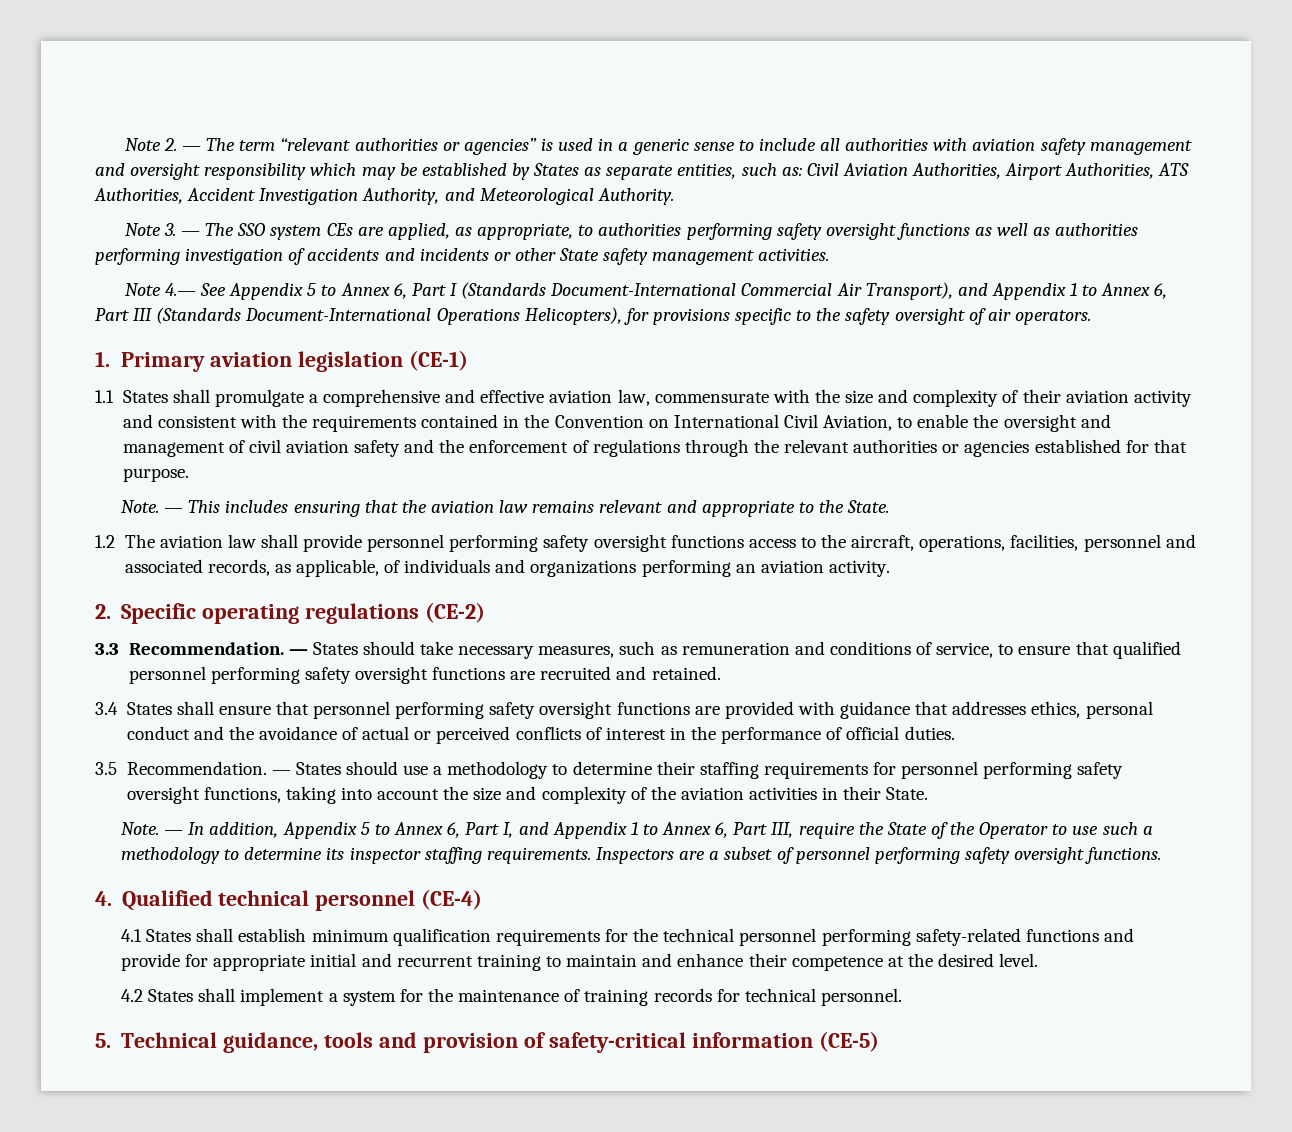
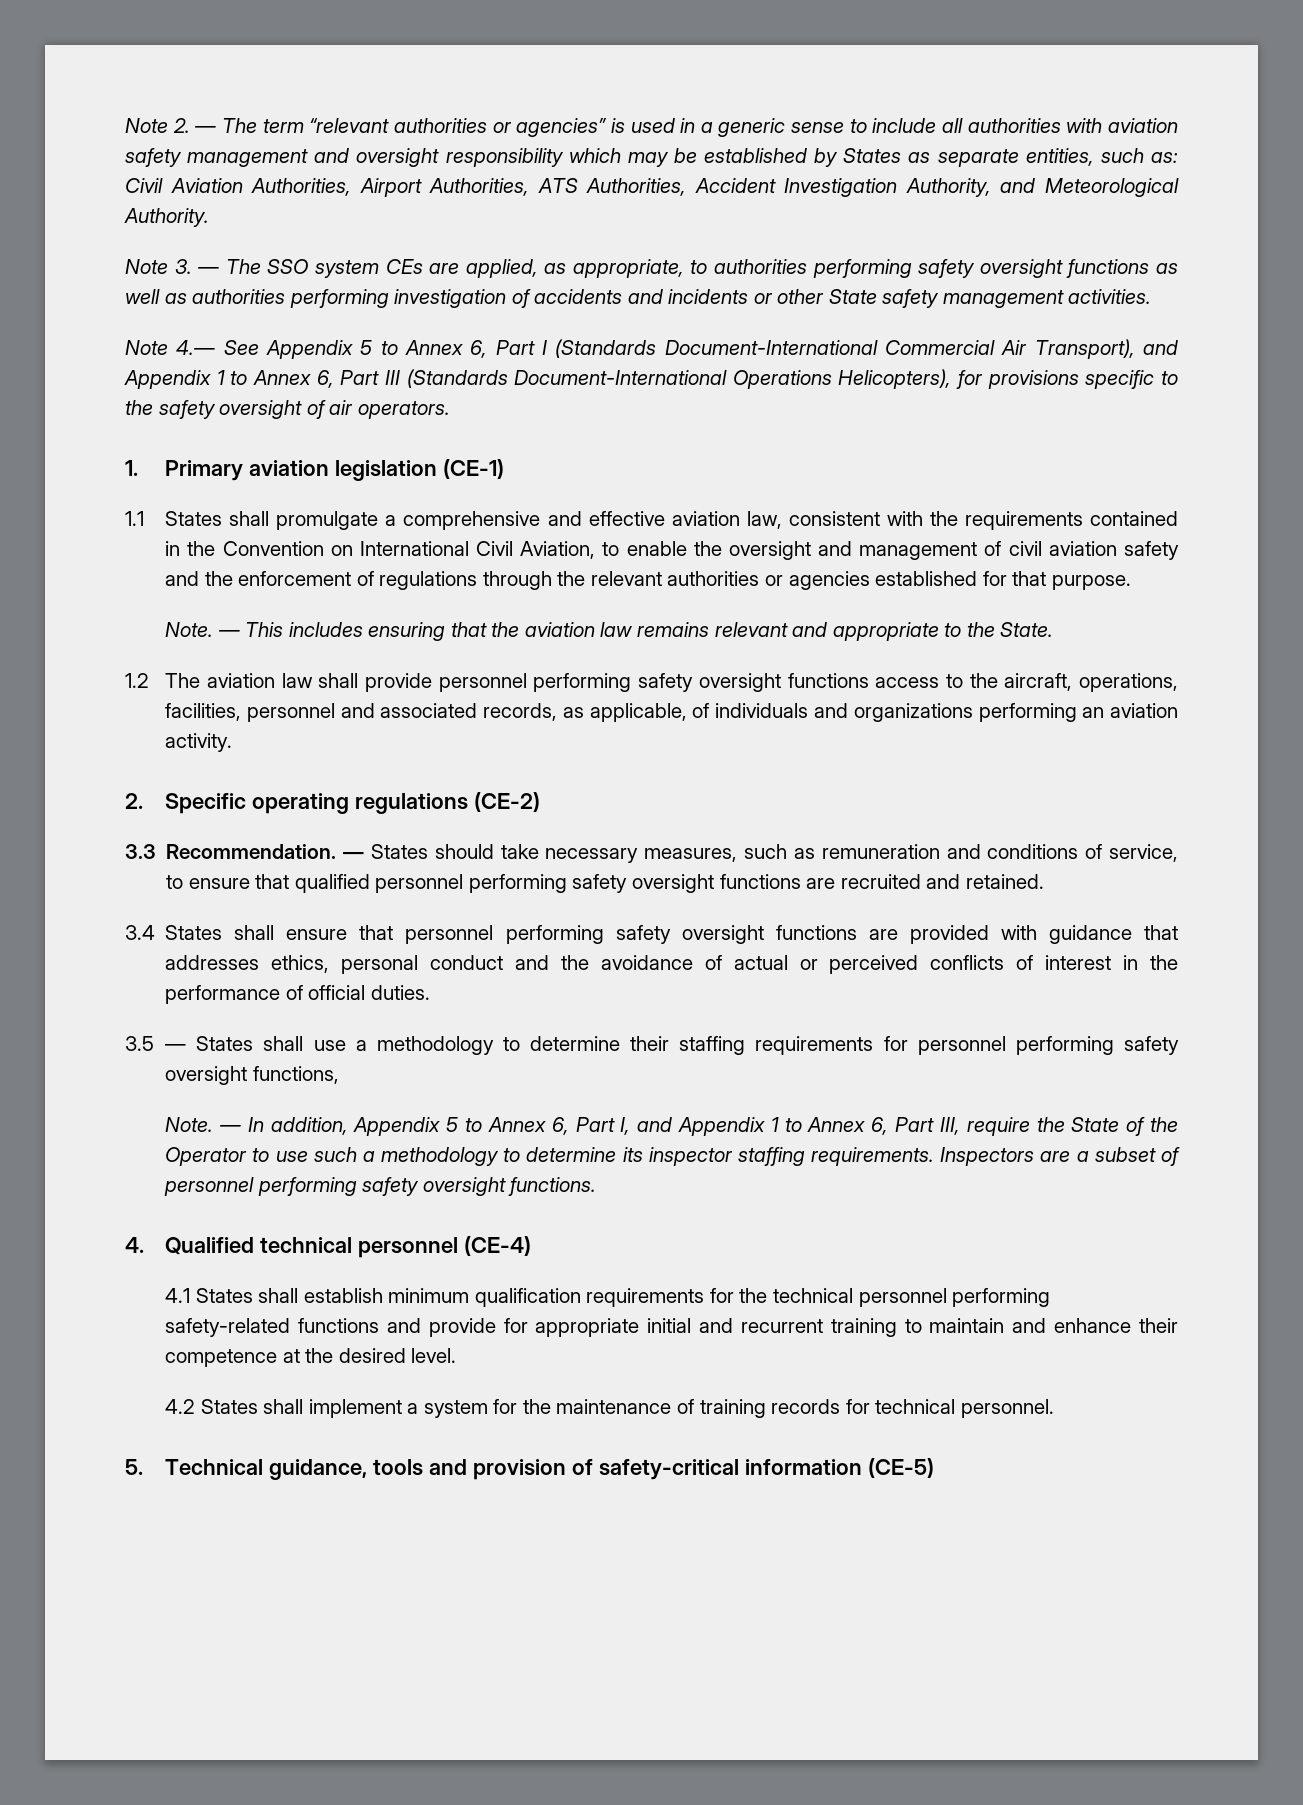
[654,389,1192,407] [122,414,153,428] commensurate with the size and complexity of their aviation activity and -> (782, 520) none
[126,761,398,775] Recommendation. — States should -> [165,1036,304,1051] — States shall
[285,786,929,804] taking into account the size and complexity of the aviation activities in their State. -> (339, 1075) none

